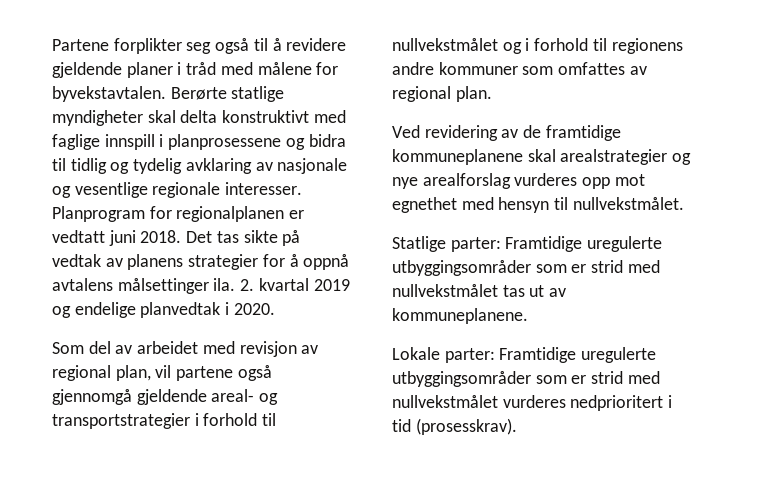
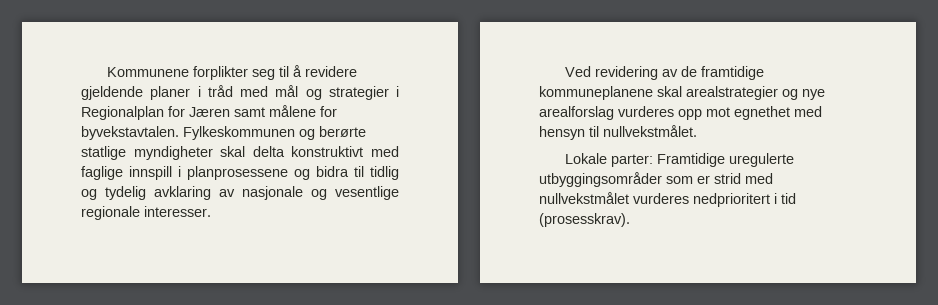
[52,39,109,51] Partene -> [107,67,190,77] Kommunene
[215,38,250,54] også -> (276, 74) none
[257,62,339,75] [52,86,227,102] målene for byvekstavtalen. Berørte -> [275,85,399,100] [81,105,337,120] [81,126,366,140] mål og strategier i Regionalplan for Jæren samt målene for byvekstavtalen. Fylkeskommunen og berørte
[52,206,305,222] [52,230,301,246] [52,254,350,270] [52,278,350,294] [52,302,275,318] [52,341,319,357] [52,365,272,381] [52,389,279,405] [52,413,277,429] [392,38,683,54] [392,62,647,75] [392,86,492,102] Planprogram for regionalplanen er vedtatt juni 2018. Det tas sikte på vedtak av planens strategier for å oppnå avtalens målsettinger ila. 2. kvartal 2019 og endelige planvedtak i 2020. // Som del av arbeidet med revisjon av regional plan, vil partene også gjennomgå gjeldende areal- og transportstrategier i forhold til nullvekstmålet og i forhold til regionens andre kommuner som omfattes av regional plan. -> (211, 211) none
[392,236,663,252] [392,260,660,276] [392,284,567,297] [392,308,528,324] // Statlige parter: Framtidige uregulerte utbyggingsområder som er strid med nullvekstmålet tas ut av kommuneplanene. -> (697, 131) none

